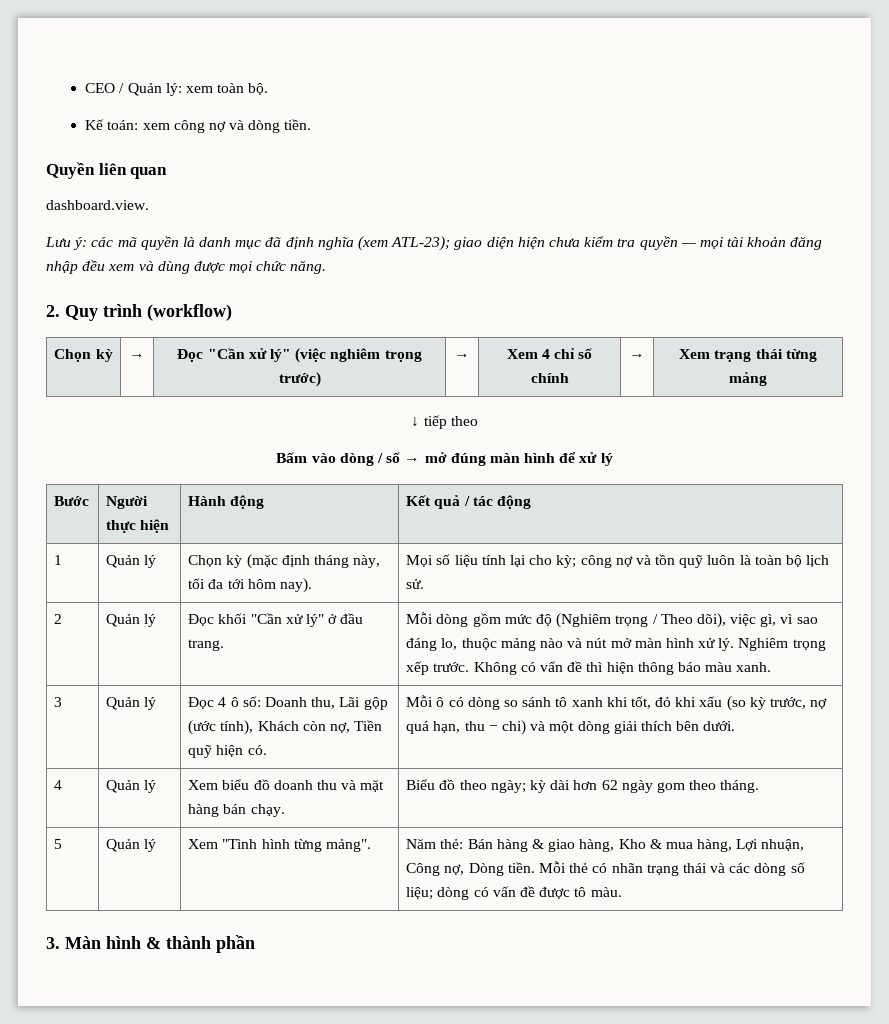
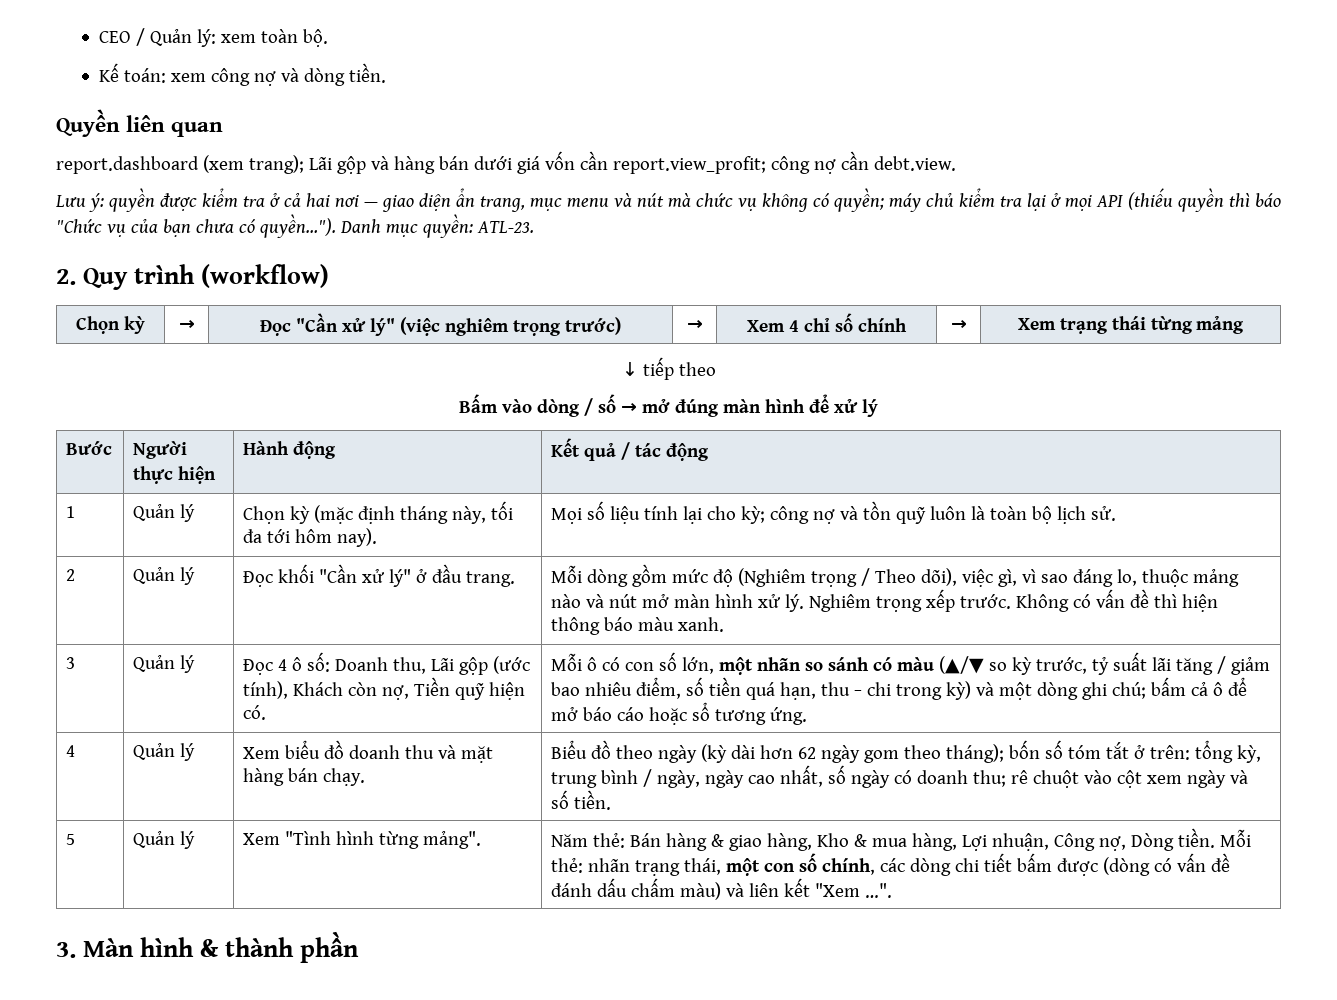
[46,200,149,210] [45,236,823,251] [46,260,327,274] dashboard.view. // Lưu ý: các mã quyền là danh mục đã định nghĩa (xem ATL-23); giao diện hiện chưa kiểm tra quyền — mọi tài khoản đăng nhập đều xem và dùng được mọi chức năng. -> [56,151,956,174] [55,188,1281,212] [56,214,534,238] report.dashboard (xem trang); Lãi gộp và hàng bán dưới giá vốn cần report.view_profit; công nợ cần debt.view. // Lưu ý: quyền được kiểm tra ở cả hai nơi — giao diện ẩn trang, mục menu và nút mà chức vụ không có quyền; máy chủ kiểm tra lại ở mọi API (thiếu quyền thì báo "Chức vụ của bạn chưa có quyền…"). Danh mục quyền: ATL-23.
[467,696,828,711] [406,720,736,735] dòng so sánh tô xanh khi tốt, đỏ khi xấu (so kỳ trước, nợ quá hạn, thu − chi) và một dòng giải thích bên dưới. -> [625,652,1271,675] [551,677,1248,700] [551,702,808,725] con số lớn, một nhãn so sánh có màu (▲/▼ so kỳ trước, tỷ suất lãi tăng / giảm bao nhiêu điểm, số tiền quá hạn, thu − chi trong kỳ) và một dòng ghi chú; bấm cả ô để mở báo cáo hoặc sổ tương ứng.
[490,780,546,793] ngày; kỳ -> [658,744,728,763] ngày (kỳ
[720,780,760,793] tháng. -> [946,740,1262,763] [551,765,1249,788] [551,790,612,810] tháng); bốn số tóm tắt ở trên: tổng kỳ, trung bình / ngày, ngày cao nhất, số ngày có doanh thu; rê chuột vào cột xem ngày và số tiền.
[569,862,805,876] [406,886,622,900] thẻ có nhãn trạng thái và các dòng số liệu; dòng có vấn đề được tô màu. -> [551,853,1231,876] [551,878,893,900] thẻ: nhãn trạng thái, một con số chính, các dòng chi tiết bấm được (dòng có vấn đề đánh dấu chấm màu) và liên kết "Xem …".

